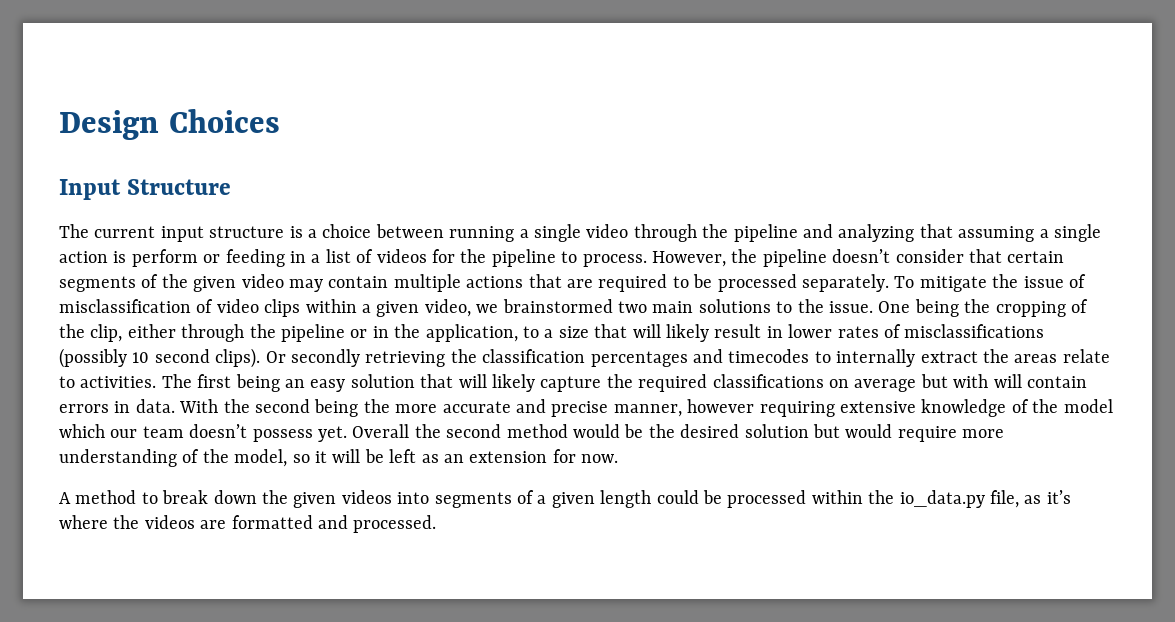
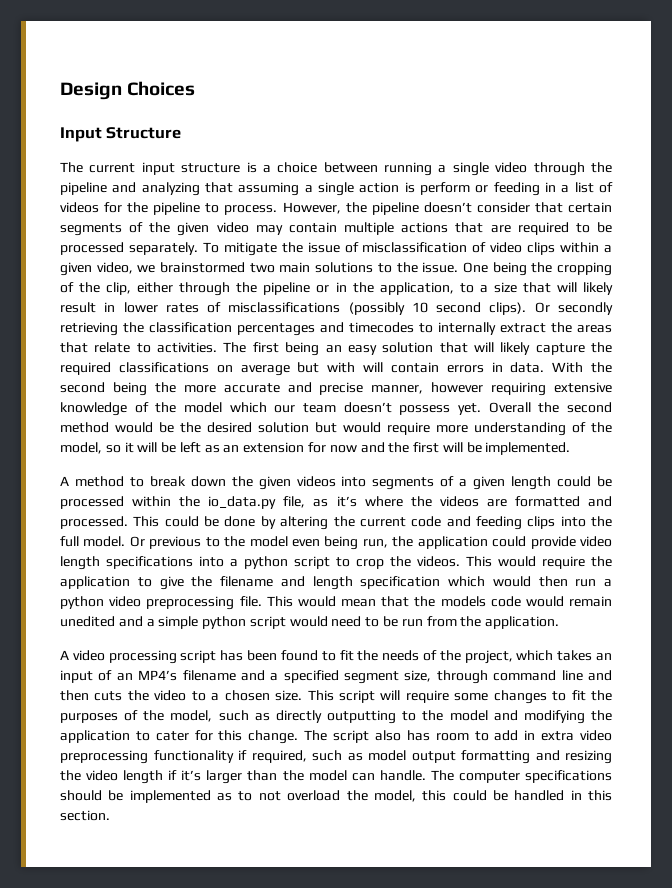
(1058, 358) none -> [60,342,88,353] that
[581,454,619,463] now. -> [329,442,571,455] now and the first will be implemented.
(437, 524) none -> [133,516,612,530] [60,536,612,550] [60,556,612,570] [60,576,612,590] [60,596,612,610] [60,616,560,629] [60,650,612,664] [60,670,612,684] [60,690,612,704] [60,710,612,724] [60,730,613,744] [60,750,612,764] [60,770,612,784] [60,790,612,803] [60,810,110,821] This could be done by altering the current code and feeding clips into the full model. Or previous to the model even being run, the application could provide video length specifications into a python script to crop the videos. This would require the application to give the filename and length specification which would then run a python video preprocessing file. This would mean that the models code would remain unedited and a simple python script would need to be run from the application. // A video processing script has been found to fit the needs of the project, which takes an input of an MP4’s filename and a specified segment size, through command line and then cuts the video to a chosen size. This script will require some changes to fit the purposes of the model, such as directly outputting to the model and modifying the application to cater for this change. The script also has room to add in extra video preprocessing functionality if required, such as model output formatting and resizing the video length if it’s larger than the model can handle. The computer specifications should be implemented as to not overload the model, this could be handled in this section.

